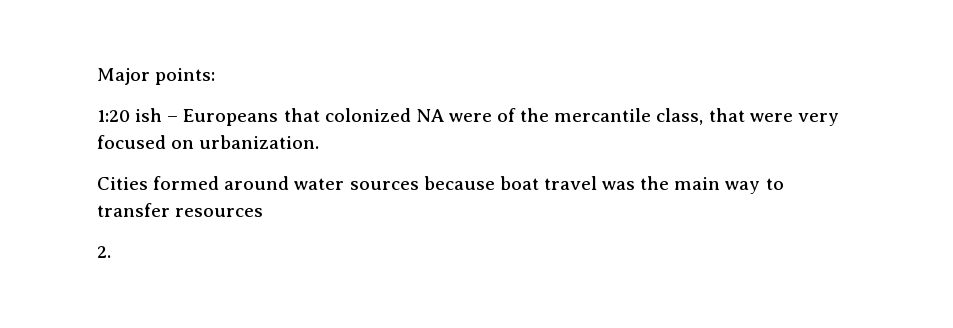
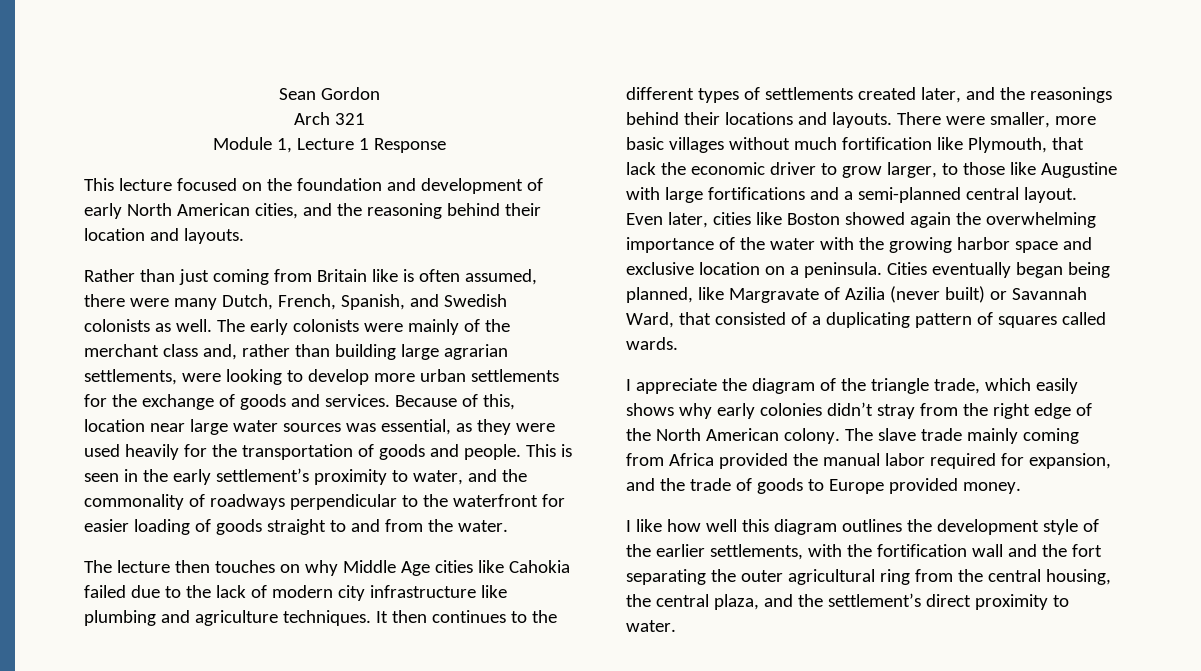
[97,68,216,85] [97,108,839,126] [97,135,320,149] [97,176,784,194] [97,203,264,217] [97,246,111,258] Major points: // 1:20 ish – Europeans that colonized NA were of the mercantile class, that were very focused on urbanization. // Cities formed around water sources because boat travel was the main way to transfer resources // 2. -> [279,87,380,100] [294,112,365,125] [213,137,446,153] [84,178,543,194] [84,203,541,219] [84,228,244,244] [84,269,537,285] [84,294,507,310] [84,319,510,335] [84,344,508,360] [84,369,559,385] [84,394,515,410] [84,419,555,435] [84,444,572,460] [84,468,527,485] [84,494,565,510] [84,519,508,535] [84,560,570,576] [84,585,507,601] [84,610,557,626] [626,87,1112,103] [626,112,1096,128] [626,137,1084,153] [626,162,1117,178] [626,187,1077,203] [626,212,1096,228] [626,237,1092,253] [626,262,1110,278] [626,286,1087,303] [626,312,1106,328] [626,337,678,350] [626,378,1078,394] [626,402,1092,419] [626,428,1079,444] [626,453,1111,469] [626,478,1021,494] [626,519,1099,535] [626,544,1102,560] [626,569,1111,585] [626,593,1069,610] [626,620,676,632] Sean Gordon // Arch 321 // Module 1, Lecture 1 Response // This lecture focused on the foundation and development of early North American cities, and the reasoning behind their location and layouts. // Rather than just coming from Britain like is often assumed, there were many Dutch, French, Spanish, and Swedish colonists as well. The early colonists were mainly of the merchant class and, rather than building large agrarian settlements, were looking to develop more urban settlements for the exchange of goods and services. Because of this, location near large water sources was essential, as they were used heavily for the transportation of goods and people. This is seen in the early settlement’s proximity to water, and the commonality of roadways perpendicular to the waterfront for easier loading of goods straight to and from the water. // The lecture then touches on why Middle Age cities like Cahokia failed due to the lack of modern city infrastructure like plumbing and agriculture techniques. It then continues to the different types of settlements created later, and the reasonings behind their locations and layouts. There were smaller, more basic villages without much fortification like Plymouth, that lack the economic driver to grow larger, to those like Augustine with large fortifications and a semi-planned central layout. Even later, cities like Boston showed again the overwhelming importance of the water with the growing harbor space and exclusive location on a peninsula. Cities eventually began being planned, like Margravate of Azilia (never built) or Savannah Ward, that consisted of a duplicating pattern of squares called wards. // I appreciate the diagram of the triangle trade, which easily shows why early colonies didn’t stray from the right edge of the North American colony. The slave trade mainly coming from Africa provided the manual labor required for expansion, and the trade of goods to Europe provided money. // I like how well this diagram outlines the development style of the earlier settlements, with the fortification wall and the fort separating the outer agricultural ring from the central housing, the central plaza, and the settlement’s direct proximity to water.

